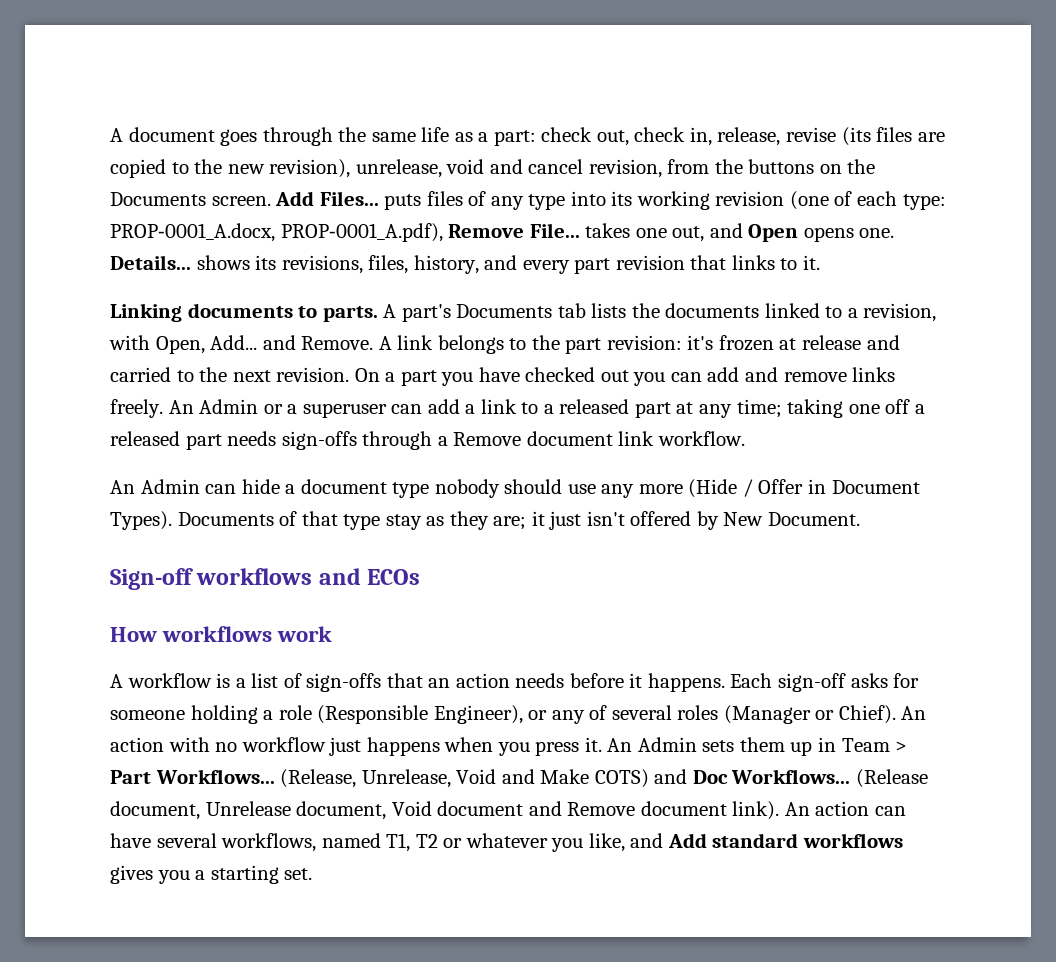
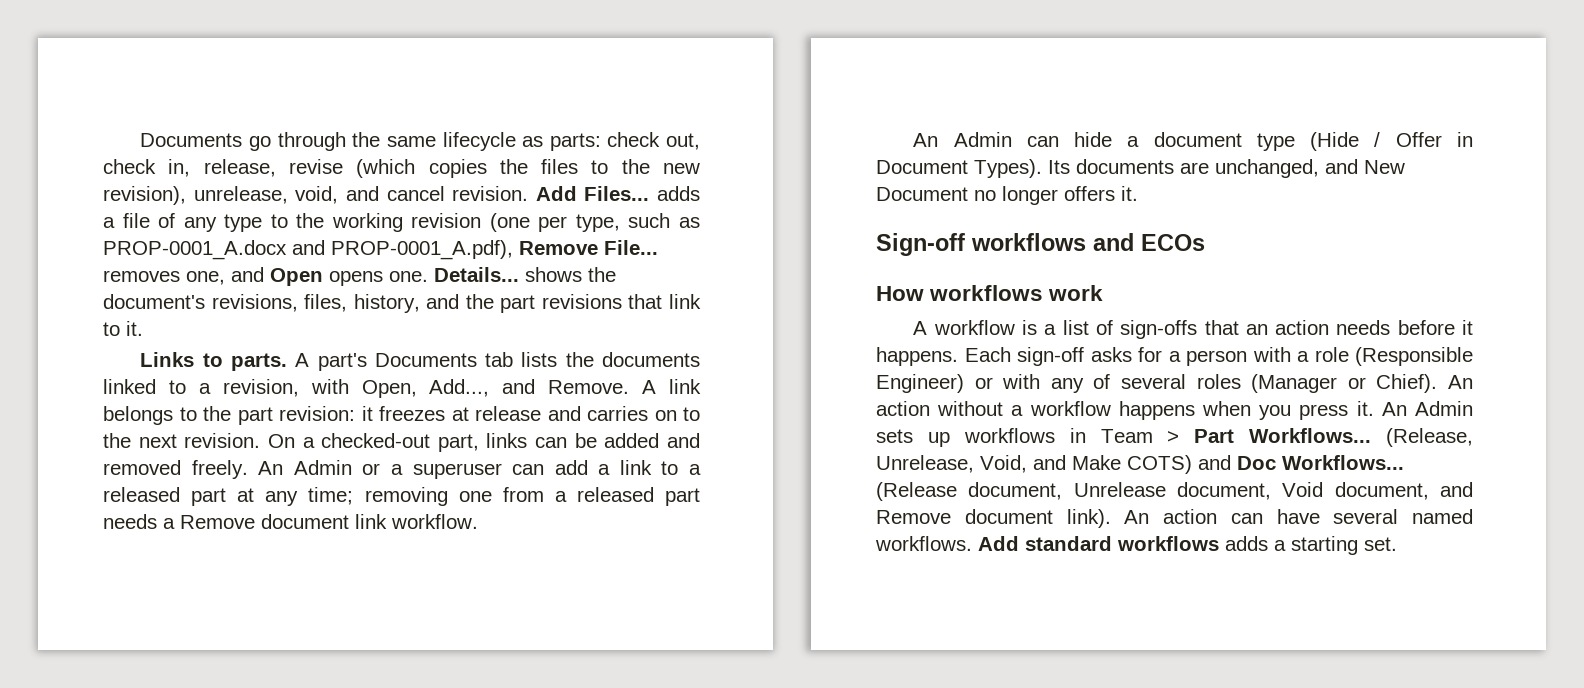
[110,127,536,146] A document goes through the same life as a part: -> [140,132,601,151] Documents go through the same lifecycle as parts:
[841,127,945,146] [110,159,166,178] (its files are copied -> [356,159,579,178] (which copies the files
[446,159,485,174] void -> [295,186,339,204] void,
[588,159,876,178] [110,191,463,210] revision, from the buttons on the Documents screen. Add Files... puts files -> [452,186,700,201] [103,213,150,228] revision. Add Files... adds a file
[570,191,633,206] into its -> [270,213,325,228] to the
[834,191,946,210] [110,223,705,242] of each type: PROP‑0001_A.docx, PROP‑0001_A.pdf), Remove File... takes one out, -> [538,213,700,232] [103,240,658,260] [103,270,225,285] per type, such as PROP‑0001_A.docx and PROP‑0001_A.pdf), Remove File... removes one,
[255,255,277,270] its -> [588,267,616,282] [103,294,205,309] the document's
[522,255,775,274] every part revision that links -> [465,294,701,313] the part revisions that link
[110,303,293,322] Linking documents -> [140,352,195,367] Links
[210,335,258,350] Add... -> [429,379,490,397] Add...,
[687,335,774,351] it's frozen -> [361,406,445,421] it freezes
[110,367,171,382] carried -> [587,406,677,421] carries on
[400,367,896,386] part you have checked out you can add and remove links -> [321,433,700,452] [103,460,181,475] checked-out part, links can be added and removed
[787,399,911,418] taking one off -> [364,487,544,506] removing one from
[281,431,433,450] sign-offs through -> (157, 521) none
[434,479,683,498] nobody should use any more -> (1295, 142) none
[177,511,861,530] Documents of that type stay as they are; it just isn't offered by New Document. -> [1048,159,1405,178] [876,186,1138,205] Its documents are unchanged, and New Document no longer offers it.
[110,705,548,724] someone holding a role (Responsible Engineer), or -> [1168,347,1473,366] [876,374,1041,393] a person with a role (Responsible Engineer) or with
[168,737,362,756] with no workflow just -> [937,401,1111,416] without a workflow
[739,737,813,756] them up -> [927,428,1055,447] up workflows
[456,769,497,784] Void -> [980,455,1027,473] Void,
[437,801,524,816] document -> [1334,482,1429,500] document,
[221,833,664,852] workflows, named T1, T2 or whatever you like, and -> [1412,509,1473,524] [875,536,972,551] named workflows.
[110,865,190,884] gives you -> [1225,536,1268,551] adds

